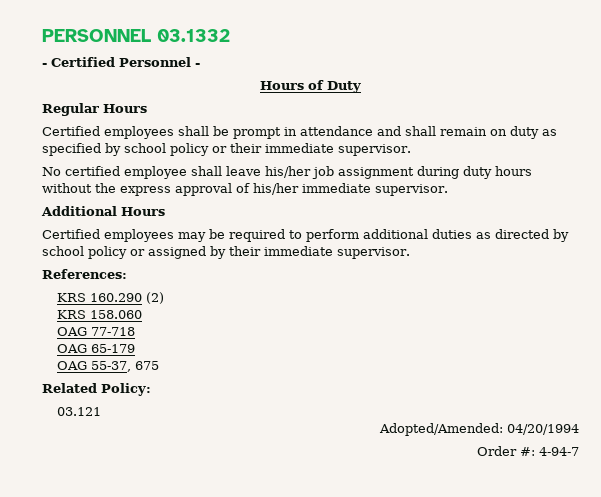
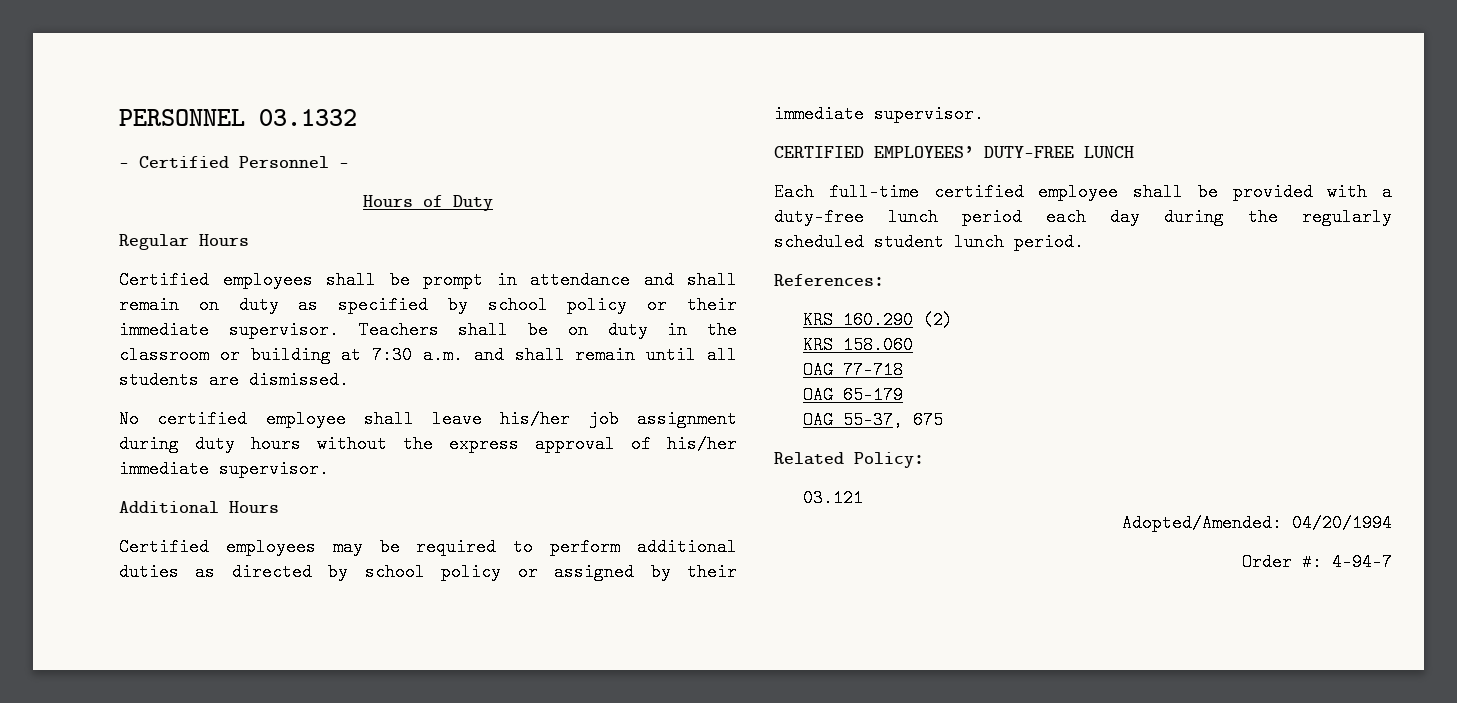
(411, 150) none -> [358,321,737,339] [119,346,737,364] [119,371,349,389] Teachers shall be on duty in the classroom or building at 7:30 a.m. and shall remain until all students are dismissed.
(410, 253) none -> [774,146,1134,158] [774,183,1392,201] [774,208,1392,226] [774,233,1084,251] // CERTIFIED EMPLOYEES’ DUTY-FREE LUNCH // Each full-time certified employee shall be provided with a duty-free lunch period each day during the regularly scheduled student lunch period.

